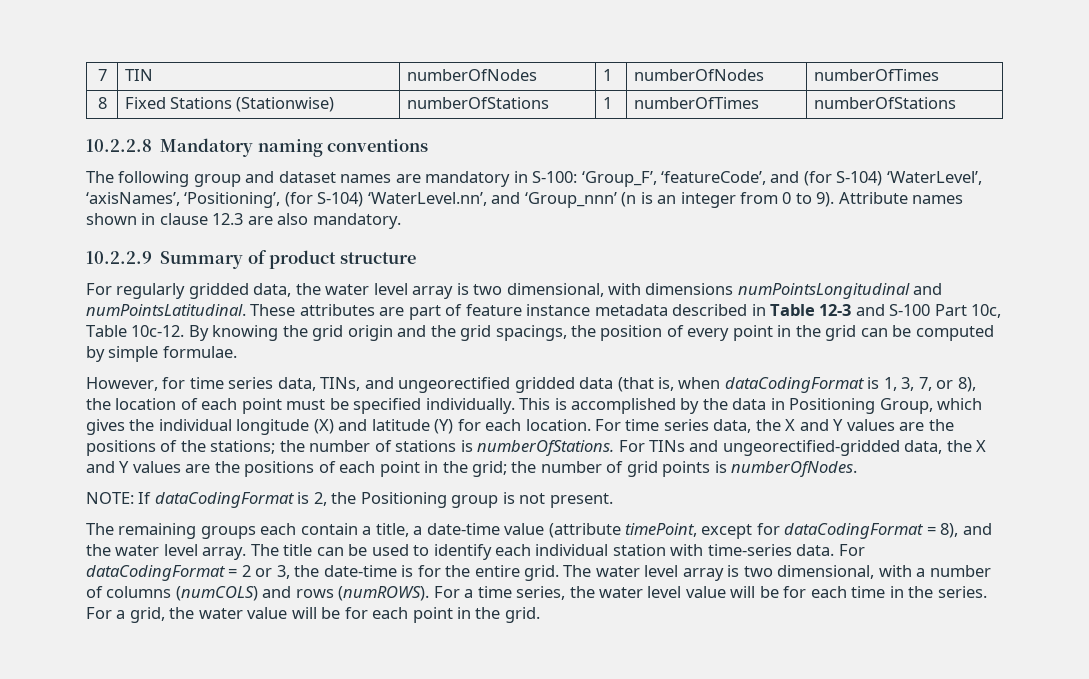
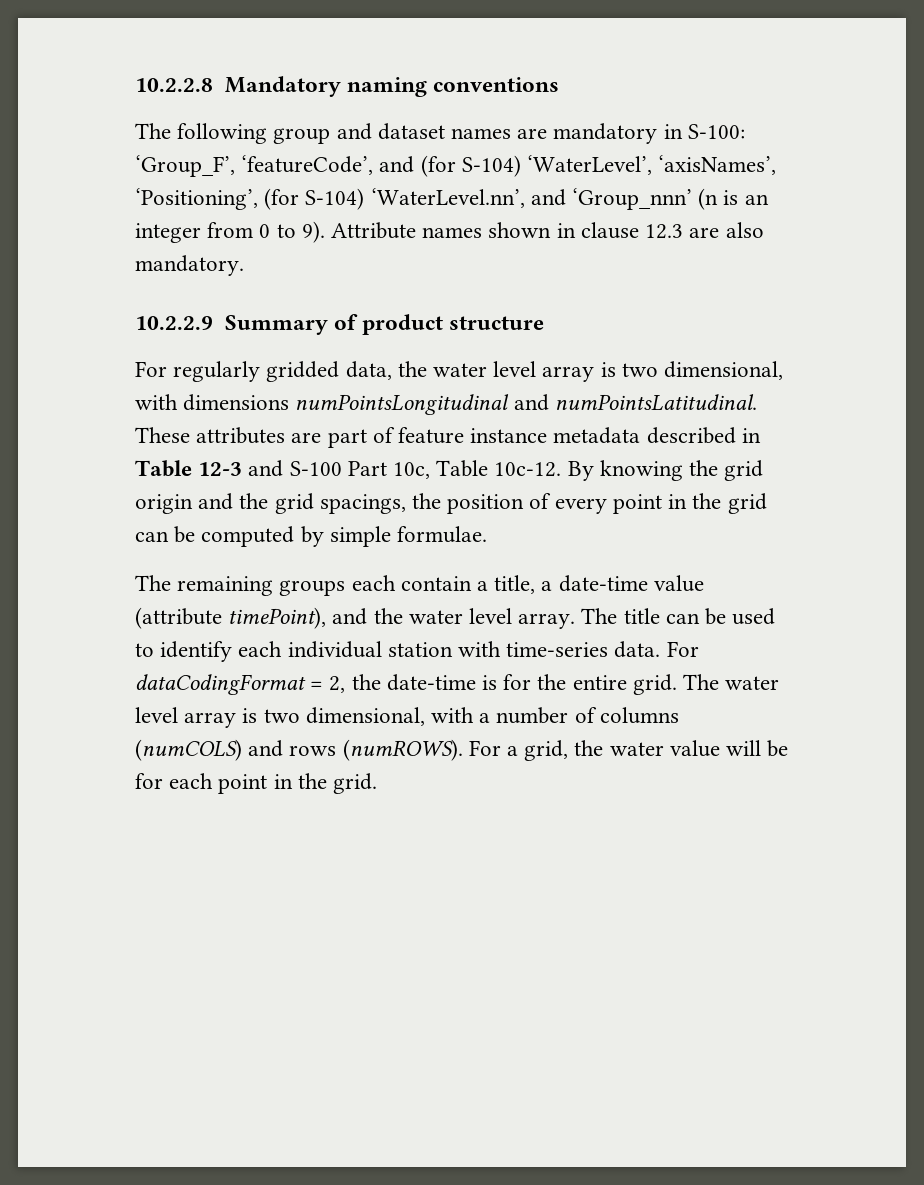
[97,69,107,81] [124,69,153,81] [406,69,537,81] [602,69,612,81] [633,69,764,81] [813,69,939,81] [97,97,107,109] [124,97,335,112] [406,97,549,109] [602,97,612,109] [633,97,759,109] [813,97,956,109] 7 | TIN | numberOfNodes | 1 | numberOfNodes | numberOfTimes // 8 | Fixed Stations (Stationwise) | numberOfStations | 1 | numberOfTimes | numberOfStations // -> (135, 85) none
[86,377,976,393] [86,398,983,414] [86,419,954,435] [86,440,987,456] [86,461,858,477] [86,492,613,508] // However, for time series data, TINs, and ungeorectified gridded data (that is, when dataCodingFormat is 1, 3, 7, or 8), the location of each point must be specified individually. This is accomplished by the data in Positioning Group, which gives the individual longitude (X) and latitude (Y) for each location. For time series data, the X and Y values are the positions of the stations; the number of stations is numberOfStations. For TINs and ungeorectified-gridded data, the X and Y values are the positions of each point in the grid; the number of grid points is numberOfNodes. // NOTE: If dataCodingFormat is 2, the Positioning group is not present. -> (488, 534) none
[625,523,959,539] timePoint, except for dataCodingFormat = 8), -> [228,607,327,629] timePoint),
[241,565,290,579] 2 or 3, -> [329,676,346,693] 2,
[477,586,987,600] [86,607,126,619] time series, the water level value will be for each time in the series. For a -> (519, 751) none

